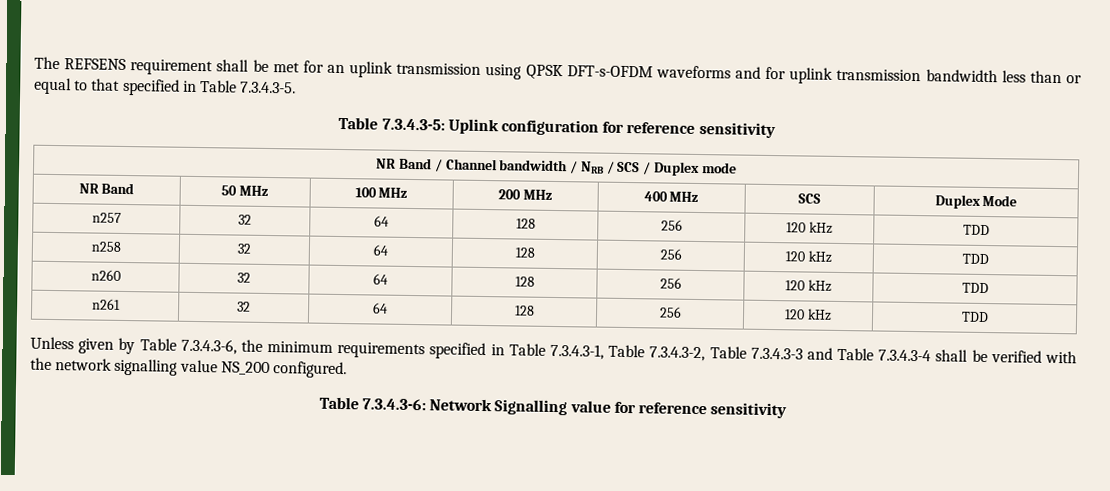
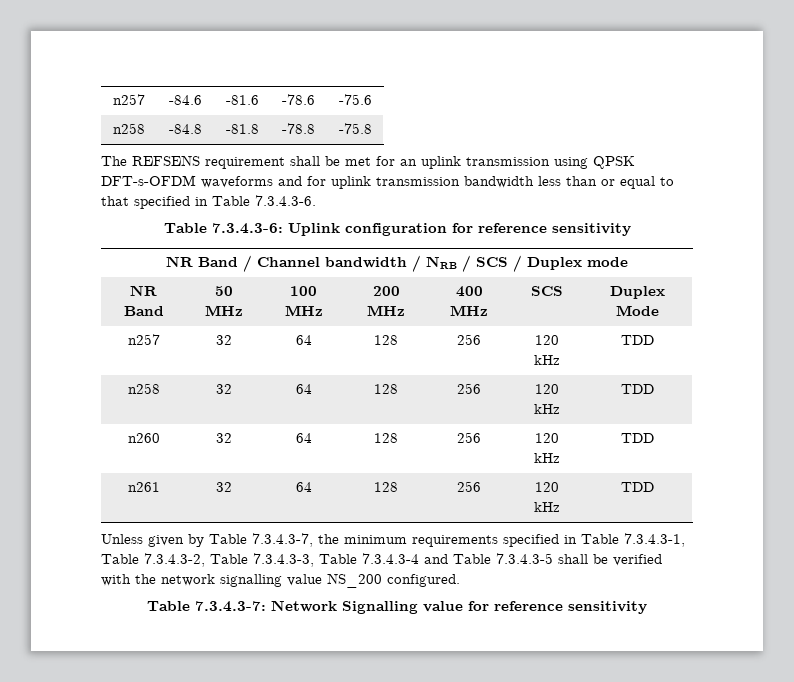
(34, 63) none -> [113,94,145,105] [168,95,202,105] [225,95,259,105] [282,94,315,105] [338,94,372,105] [113,123,145,134] [168,124,202,134] [225,124,259,134] [282,123,315,134] [338,123,372,134] n257 | -84.6 | -81.6 | -78.6 | -75.6 // n258 | -84.8 | -81.8 | -78.8 | -75.8 //
[240,81,297,94] [338,116,445,131] 7.3.4.3-5. // Table 7.3.4.3-5: -> [255,195,316,206] [163,223,283,234] 7.3.4.3-6. // Table 7.3.4.3-6:
[180,338,237,355] 7.3.4.3-6, -> [252,533,313,547] 7.3.4.3-7,
[750,347,803,360] 7.3.4.3-3 -> [253,553,419,567] 7.3.4.3-3, Table 7.3.4.3-4
[878,349,932,362] 7.3.4.3-4 -> [496,553,553,564] 7.3.4.3-5
[362,398,427,411] 7.3.4.3-6: -> [195,601,266,612] 7.3.4.3-7:

